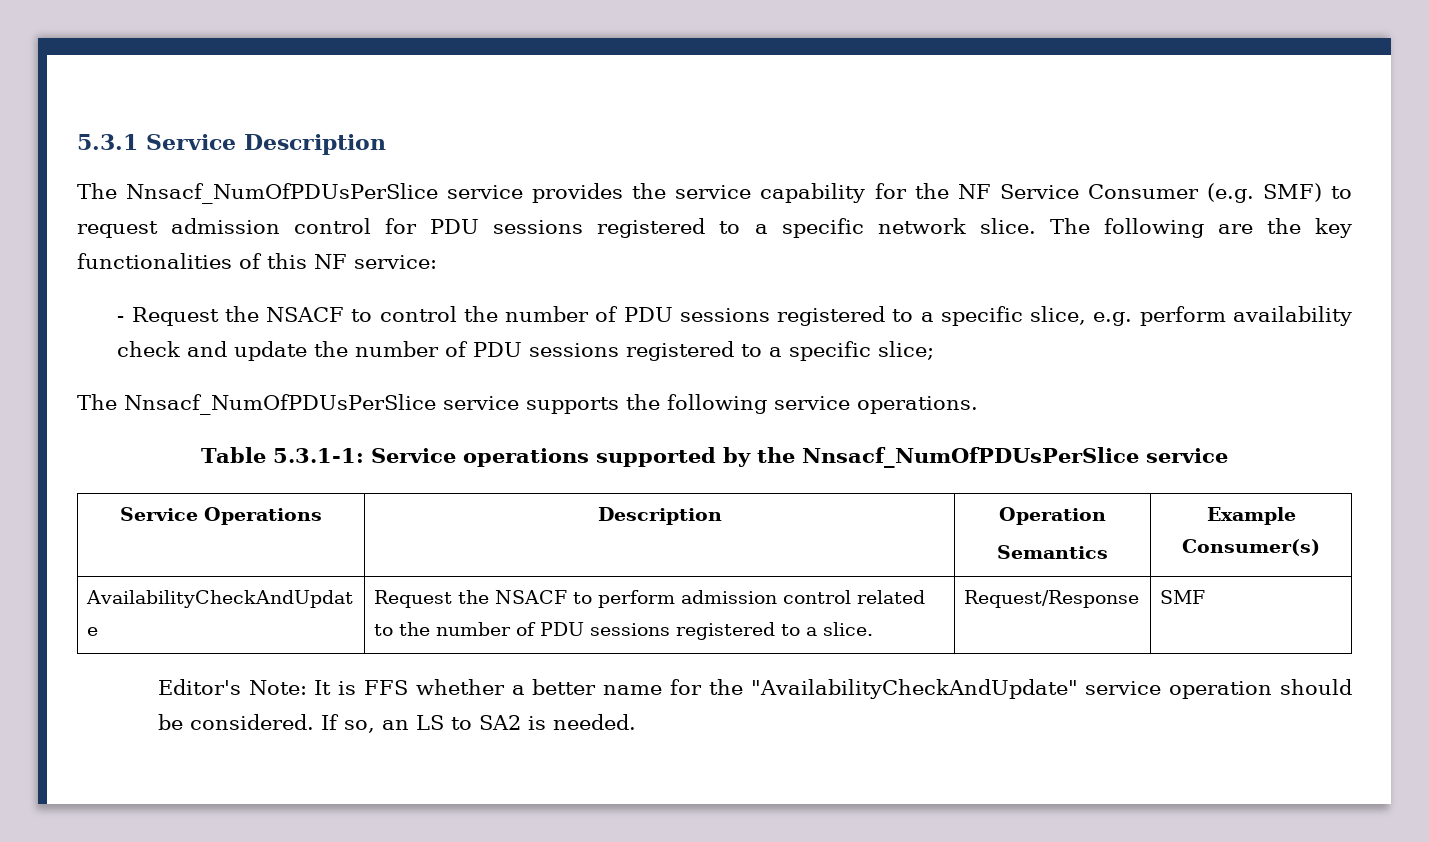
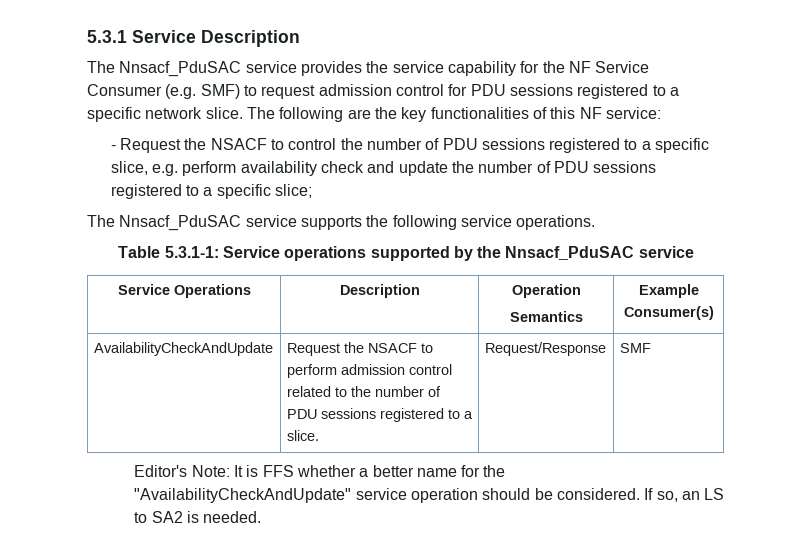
[126,183,439,204] Nnsacf_NumOfPDUsPerSlice -> [119,61,242,77] Nnsacf_PduSAC
[124,394,436,415] Nnsacf_NumOfPDUsPerSlice -> [119,215,242,231] Nnsacf_PduSAC
[802,447,1140,468] Nnsacf_NumOfPDUsPerSlice -> [505,246,635,260] Nnsacf_PduSAC

